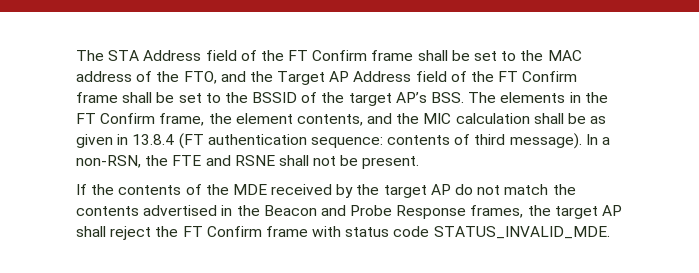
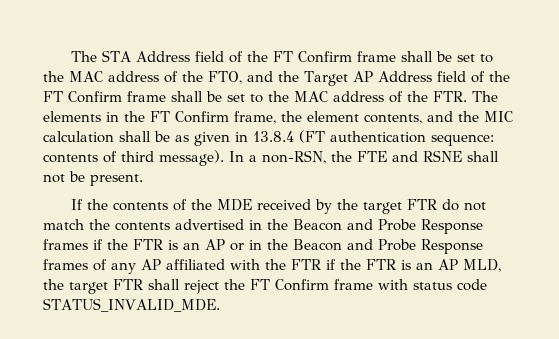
[252,92,465,106] BSSID of the target AP’s BSS. -> [294,91,467,103] MAC address of the FTR.
[430,184,451,195] AP -> [406,199,437,210] FTR
[470,205,623,219] frames, the target AP -> [43,239,483,254] [43,259,501,274] [43,279,143,294] frames if the FTR is an AP or in the Beacon and Probe Response frames of any AP affiliated with the FTR if the FTR is an AP MLD, the target FTR

